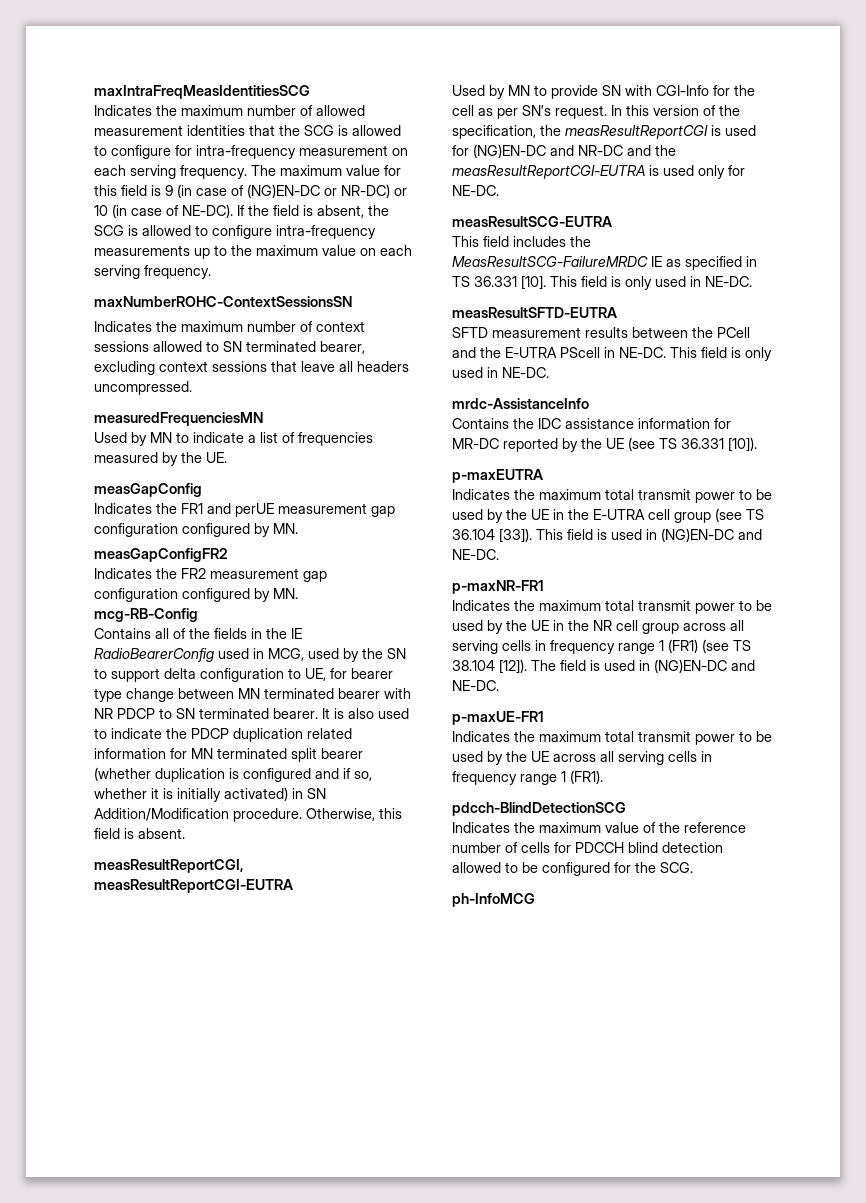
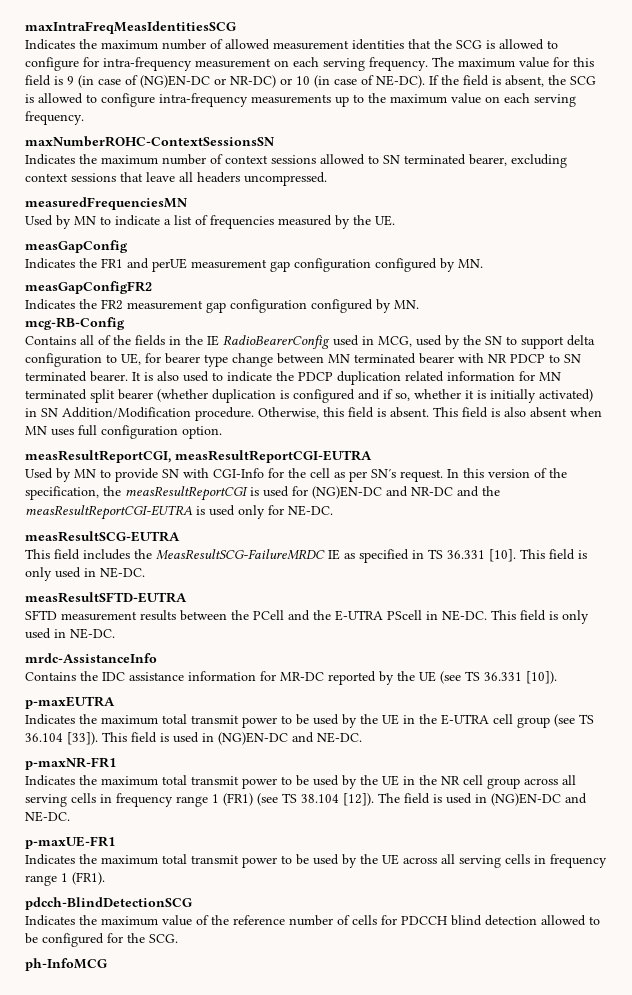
(185, 833) none -> [433,407,602,418] [25,425,222,439] This field is also absent when MN uses full configuration option.

